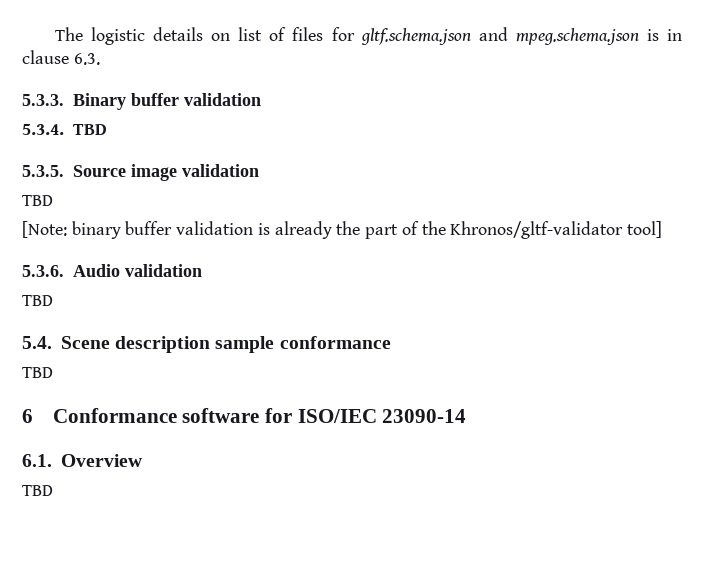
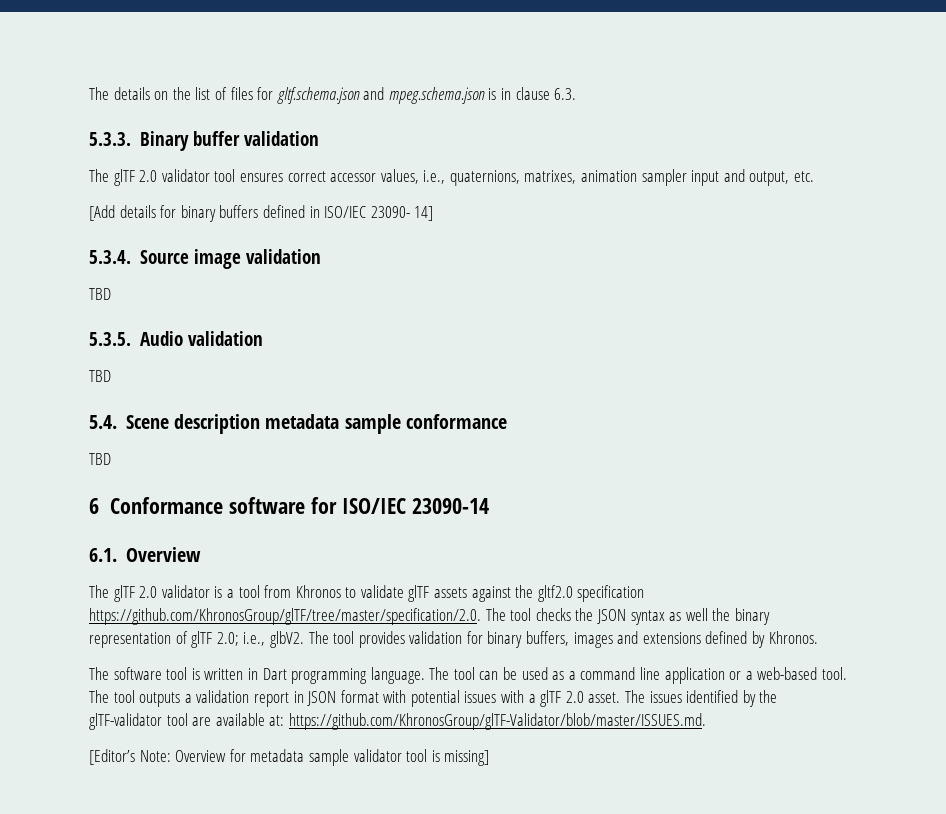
[54,27,145,45] The logistic -> [89,87,109,100] The
(231, 37) none -> [172,87,191,100] the
[22,124,107,135] [22,164,259,181] [22,195,53,206] [22,221,662,239] [22,265,64,277] 5.3.4. TBD // 5.3.5. Source image validation // TBD // [Note: binary buffer validation is already the part of the Khronos/gltf-validator tool] // 5.3.6. -> [89,169,815,186] [89,205,434,222] [89,249,321,269] [89,288,111,300] [89,332,131,346] The glTF 2.0 validator tool ensures correct accessor values, i.e., quaternions, matrixes, animation sampler input and output, etc. // [Add details for binary buffers defined in ISO/IEC 23090- 14] // 5.3.4. Source image validation // TBD // 5.3.5.
(211, 344) none -> [265,414,340,429] metadata
[22,485,53,496] TBD -> [89,585,645,602] [89,608,770,625] [89,631,818,648] [89,667,847,684] [89,690,778,707] [89,713,706,730] [89,749,490,766] The glTF 2.0 validator is a tool from Khronos to validate glTF assets against the gltf2.0 specification https://github.com/KhronosGroup/glTF/tree/master/specification/2.0. The tool checks the JSON syntax as well the binary representation of glTF 2.0; i.e., glbV2. The tool provides validation for binary buffers, images and extensions defined by Khronos. // The software tool is written in Dart programming language. The tool can be used as a command line application or a web-based tool. The tool outputs a validation report in JSON format with potential issues with a glTF 2.0 asset. The issues identified by the glTF-validator tool are available at: https://github.com/KhronosGroup/glTF-Validator/blob/master/ISSUES.md. // [Editor’s Note: Overview for metadata sample validator tool is missing]

